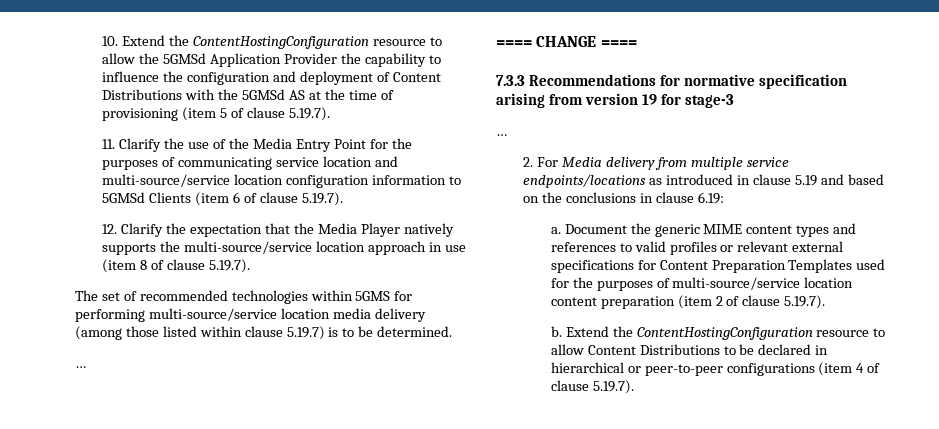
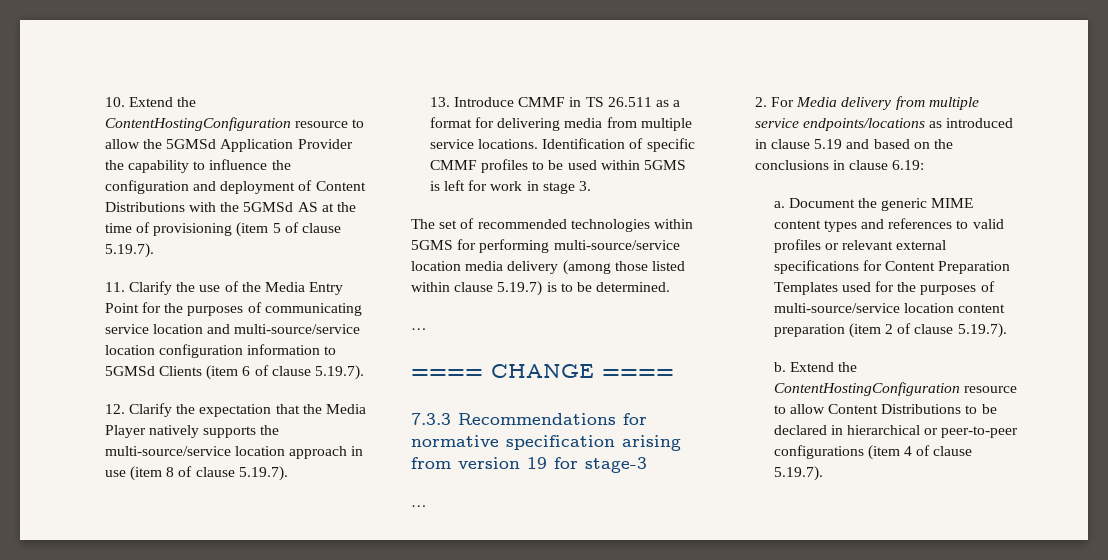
(251, 266) none -> [429,97,681,107] [429,117,692,131] [429,138,695,152] [429,159,686,173] [429,180,591,194] // 13. Introduce CMMF in TS 26.511 as a format for delivering media from multiple service locations. Identification of specific CMMF profiles to be used within 5GMS is left for work in stage 3.

